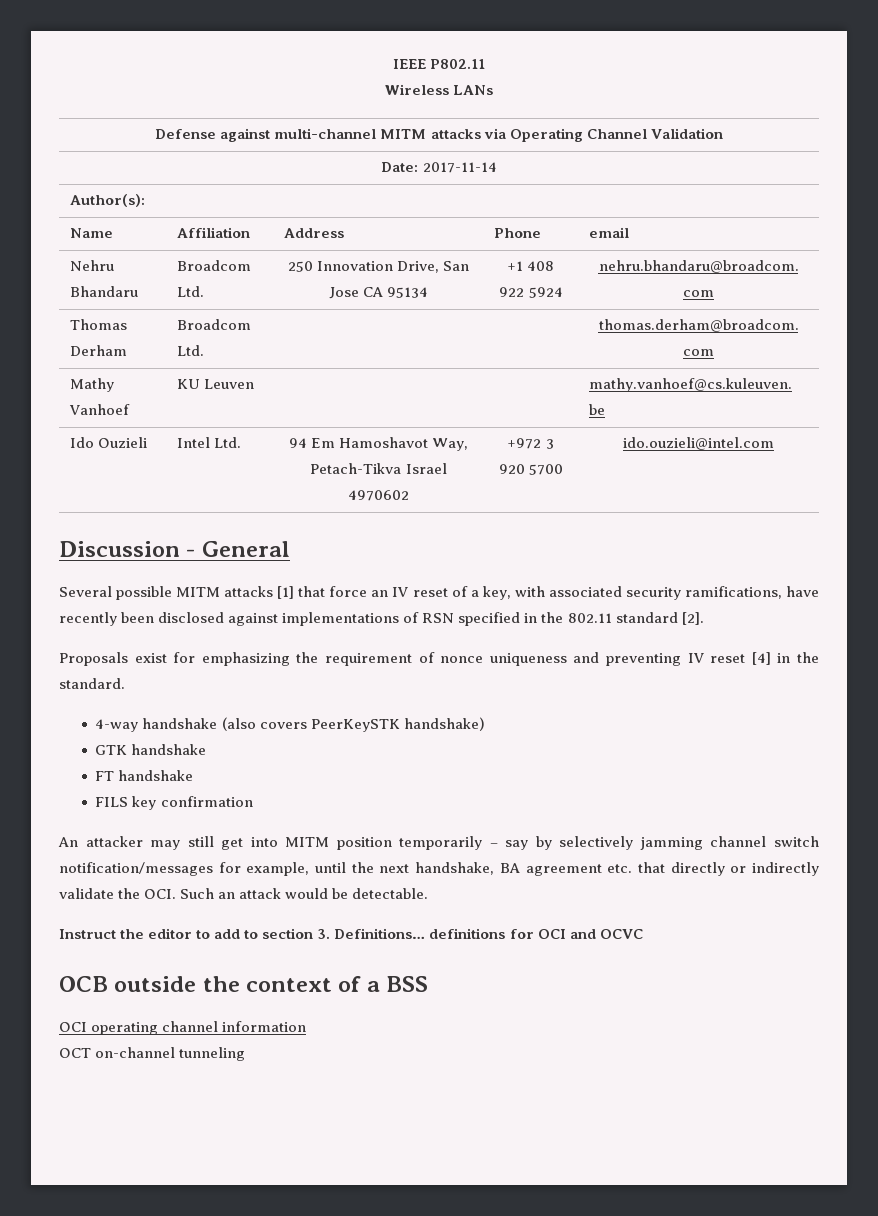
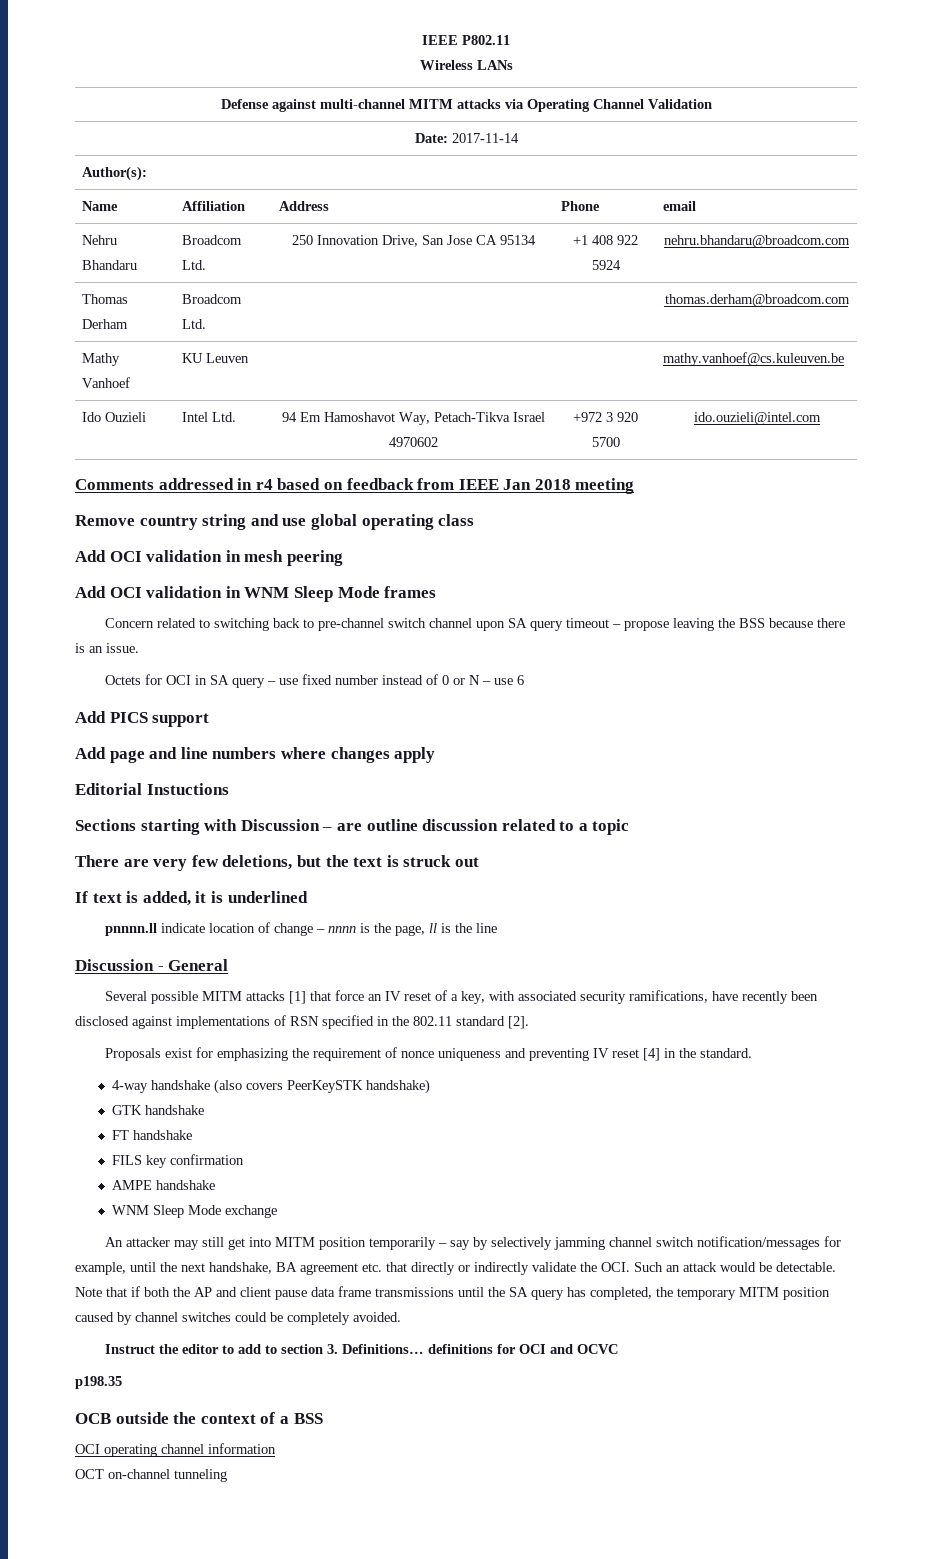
(774, 443) none -> [75,478,635,494] [75,514,475,530] [75,550,343,566] [75,586,437,602] [105,618,846,631] [75,643,139,653] [105,674,525,688] [75,711,210,727] [75,747,436,763] [75,783,229,795] [75,819,630,835] [75,855,479,871] [75,891,308,906] [105,922,498,936] // Comments addressed in r4 based on feedback from IEEE Jan 2018 meeting // Remove country string and use global operating class // Add OCI validation in mesh peering // Add OCI validation in WNM Sleep Mode frames // Concern related to switching back to pre-channel switch channel upon SA query timeout – propose leaving the BSS because there is an issue. // Octets for OCI in SA query – use fixed number instead of 0 or N – use 6 // Add PICS support // Add page and line numbers where changes apply // Editorial Instuctions // Sections starting with Discussion – are outline discussion related to a topic // There are very few deletions, but the text is struck out // If text is added, it is underlined // pnnnn.ll indicate location of change – nnnn is the page, ll is the line
(253, 801) none -> [112,1180,216,1190] [112,1205,278,1218] // AMPE handshake // WNM Sleep Mode exchange
(429, 893) none -> [75,1286,830,1300] [75,1312,401,1325] Note that if both the AP and client pause data frame transmissions until the SA query has completed, the temporary MITM position caused by channel switches could be completely avoided.
(643, 934) none -> [75,1376,122,1389] // p198.35

